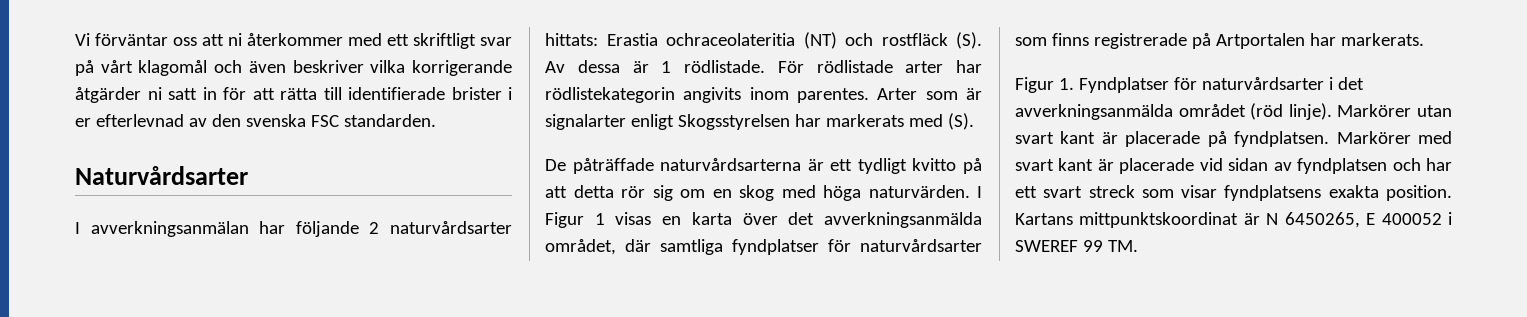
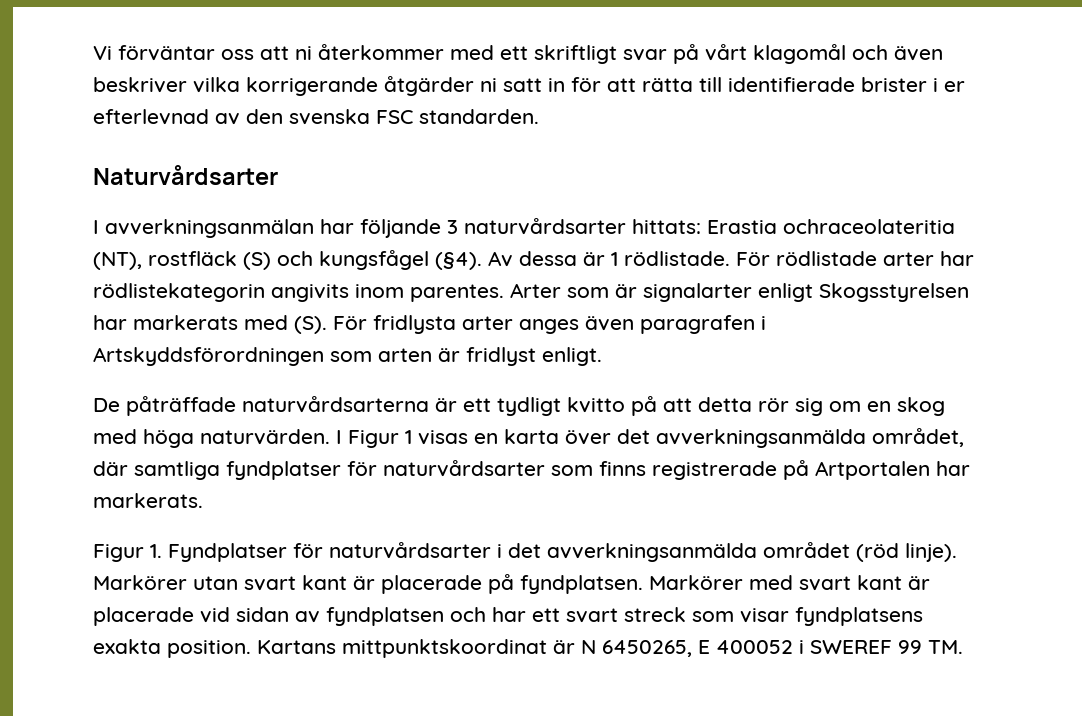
[369,222,380,234] 2 -> [447,220,458,234] 3
[803,32,982,49] (NT) och rostfläck (S). -> [93,250,482,270] (NT), rostfläck (S) och kungsfågel (§4).
(974, 121) none -> [333,315,766,334] [93,347,602,366] För fridlysta arter anges även paragrafen i Artskyddsförordningen som arten är fridlyst enligt.

